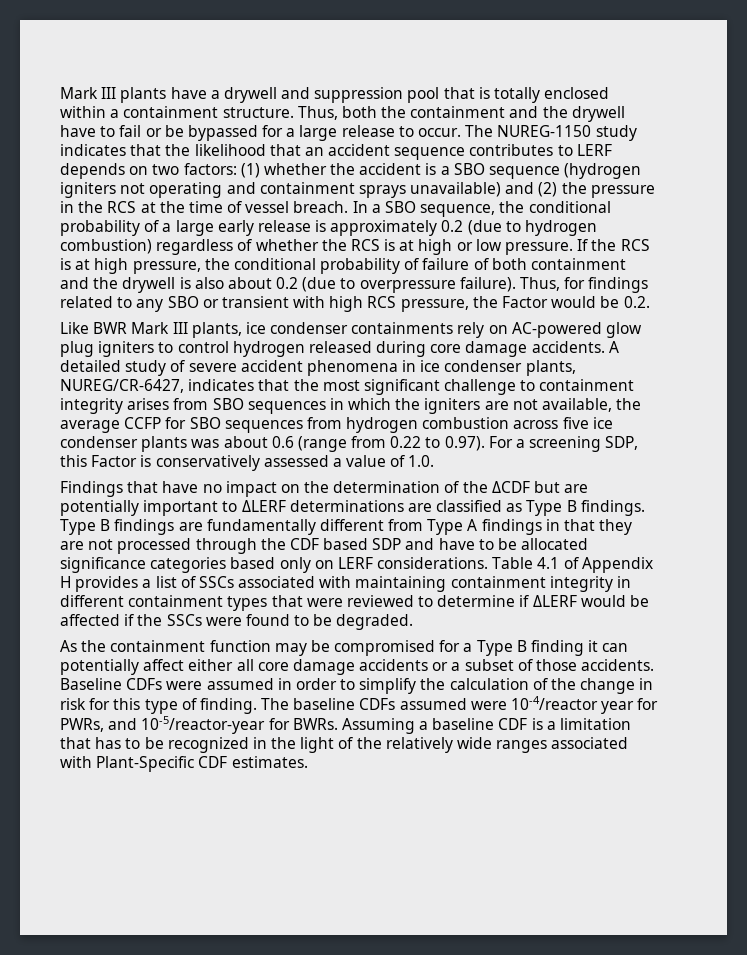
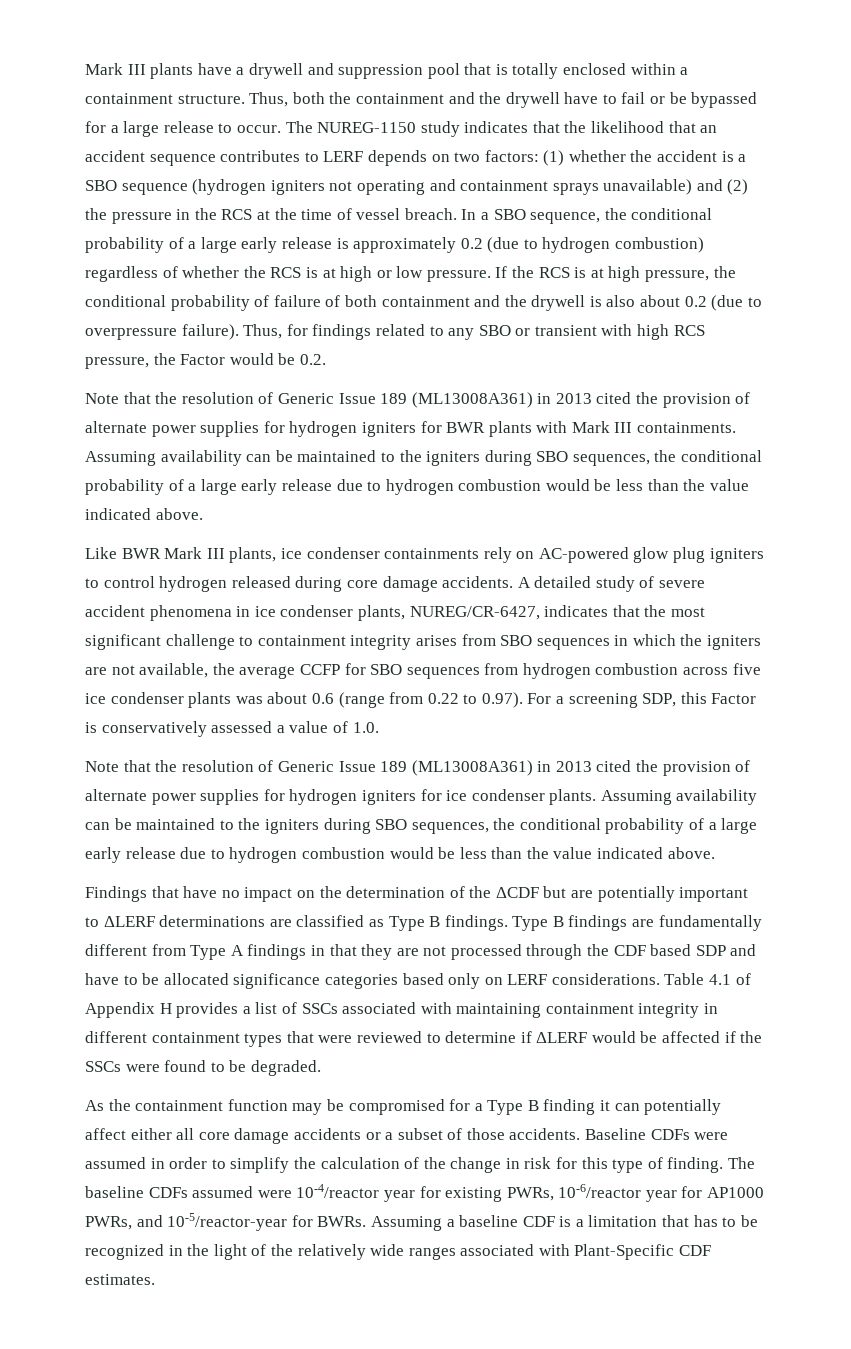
(650, 302) none -> [85,392,751,408] [85,421,737,437] [85,450,763,466] [85,479,749,495] [85,508,203,520] // Note that the resolution of Generic Issue 189 (ML13008A361) in 2013 cited the provision of alternate power supplies for hydrogen igniters for BWR plants with Mark III containments. Assuming availability can be maintained to the igniters during SBO sequences, the conditional probability of a large early release due to hydrogen combustion would be less than the value indicated above.
(435, 461) none -> [85,760,751,776] [85,789,758,805] [85,818,758,834] [85,847,715,863] // Note that the resolution of Generic Issue 189 (ML13008A361) in 2013 cited the provision of alternate power supplies for hydrogen igniters for ice condenser plants. Assuming availability can be maintained to the igniters during SBO sequences, the conditional probability of a large early release due to hydrogen combustion would be less than the value indicated above.
(659, 704) none -> [445,1184,765,1202] existing PWRs, 10-6/reactor year for AP1000

